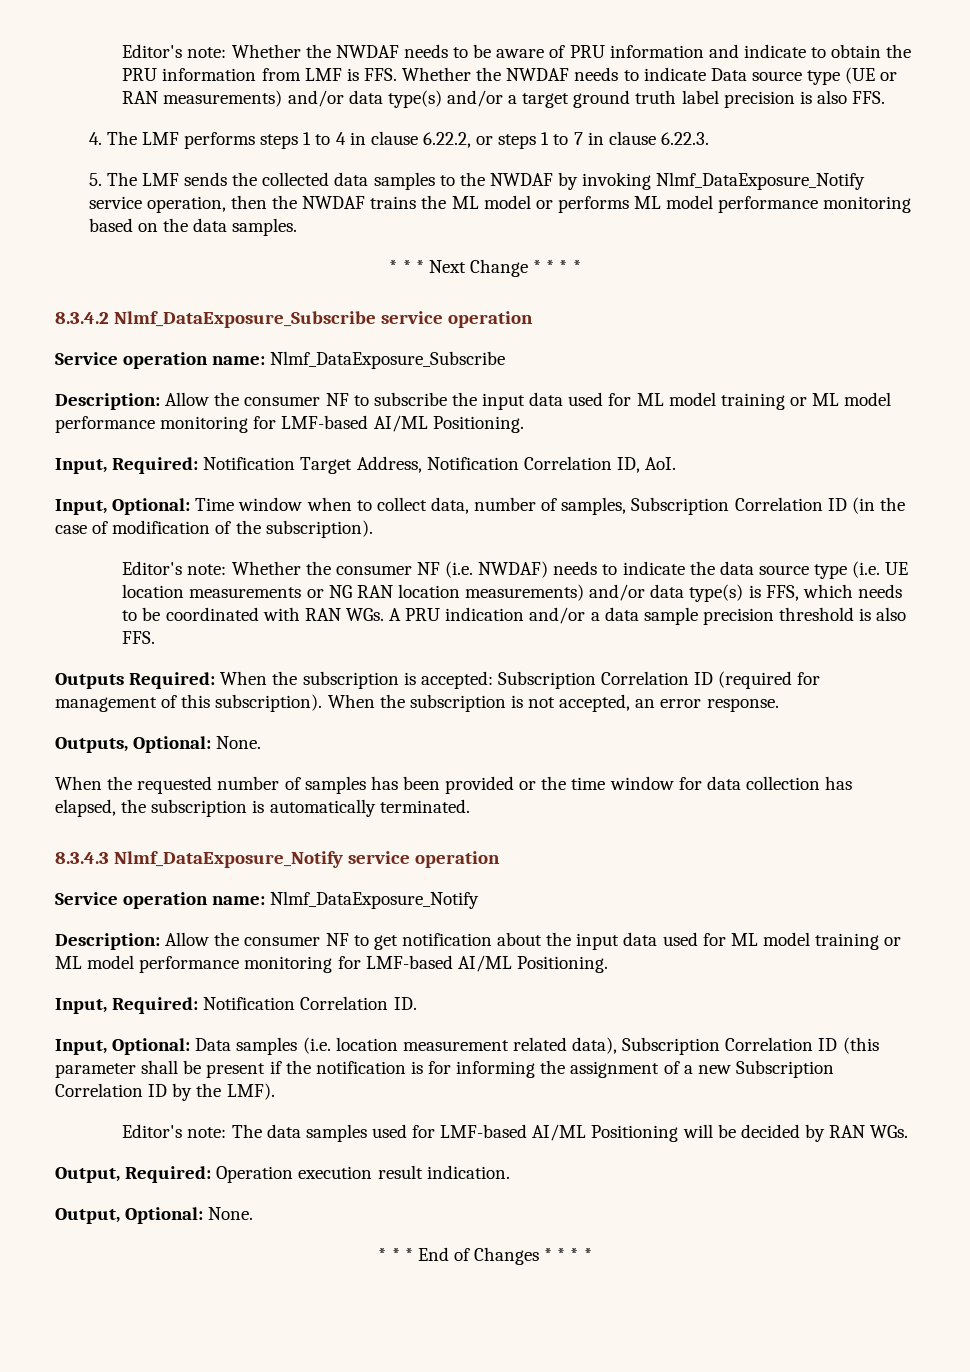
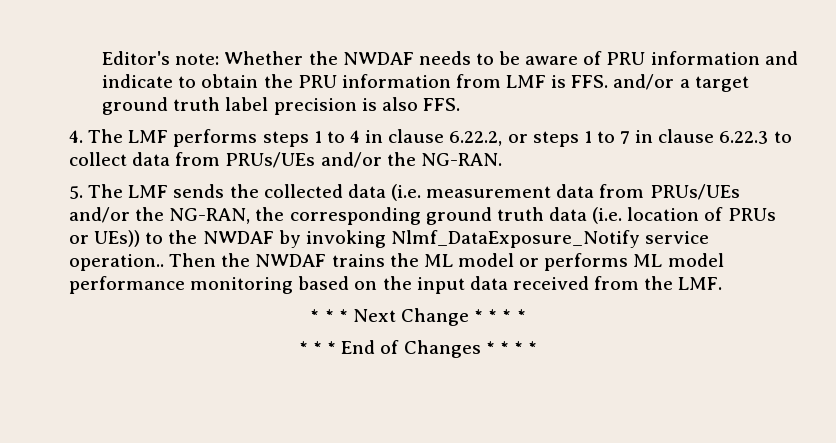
[402,67,898,85] [122,90,442,108] Whether the NWDAF needs to indicate Data source type (UE or RAN measurements) and/or data type(s) -> (609, 81) none
[660,132,709,145] 6.22.3. -> [719,131,792,144] [69,152,502,168] 6.22.3 to collect data from PRUs/UEs and/or the NG-RAN.
[373,172,435,190] samples -> [390,184,740,201] [69,207,776,225] [69,230,141,247] (i.e. measurement data from PRUs/UEs and/or the NG-RAN, the corresponding ground truth data (i.e. location of PRUs or UEs))
[146,195,267,213] operation, then -> [69,253,217,271] operation.. Then
[193,218,298,236] data samples. -> [416,276,723,294] input data received from the LMF.
[55,311,534,328] [55,351,506,369] [55,392,892,410] [55,415,524,433] [55,456,677,474] [55,497,905,515] [55,520,373,538] [122,561,909,579] [122,584,902,602] [122,607,907,625] [122,631,156,644] [55,671,821,689] [55,694,779,712] [55,736,262,753] [55,776,853,794] [55,799,470,817] [55,851,501,868] [55,891,480,909] [55,932,902,950] [55,955,608,973] [55,996,417,1014] [55,1037,879,1055] [55,1060,834,1078] [55,1083,275,1101] [122,1124,909,1142] [55,1165,510,1183] [55,1207,254,1224] // 8.3.4.2 Nlmf_DataExposure_Subscribe service operation // Service operation name: Nlmf_DataExposure_Subscribe // Description: Allow the consumer NF to subscribe the input data used for ML model training or ML model performance monitoring for LMF-based AI/ML Positioning. // Input, Required: Notification Target Address, Notification Correlation ID, AoI. // Input, Optional: Time window when to collect data, number of samples, Subscription Correlation ID (in the case of modification of the subscription). // Editor's note: Whether the consumer NF (i.e. NWDAF) needs to indicate the data source type (i.e. UE location measurements or NG RAN location measurements) and/or data type(s) is FFS, which needs to be coordinated with RAN WGs. A PRU indication and/or a data sample precision threshold is also FFS. // Outputs Required: When the subscription is accepted: Subscription Correlation ID (required for management of this subscription). When the subscription is not accepted, an error response. // Outputs, Optional: None. // When the requested number of samples has been provided or the time window for data collection has elapsed, the subscription is automatically terminated. // 8.3.4.3 Nlmf_DataExposure_Notify service operation // Service operation name: Nlmf_DataExposure_Notify // Description: Allow the consumer NF to get notification about the input data used for ML model training or ML model performance monitoring for LMF-based AI/ML Positioning. // Input, Required: Notification Correlation ID. // Input, Optional: Data samples (i.e. location measurement related data), Subscription Correlation ID (this parameter shall be present if the notification is for informing the assignment of a new Subscription Correlation ID by the LMF). // Editor's note: The data samples used for LMF-based AI/ML Positioning will be decided by RAN WGs. // Output, Required: Operation execution result indication. // Output, Optional: None. -> (526, 315) none

